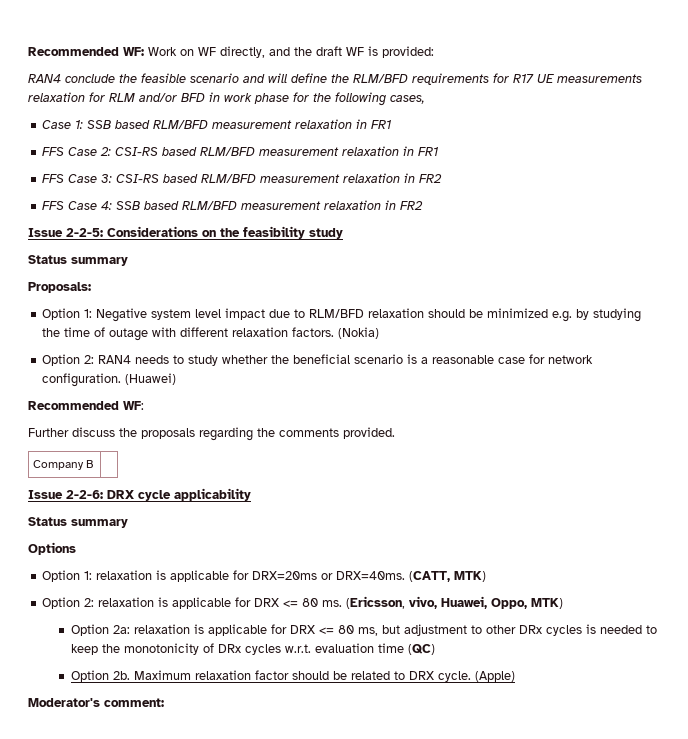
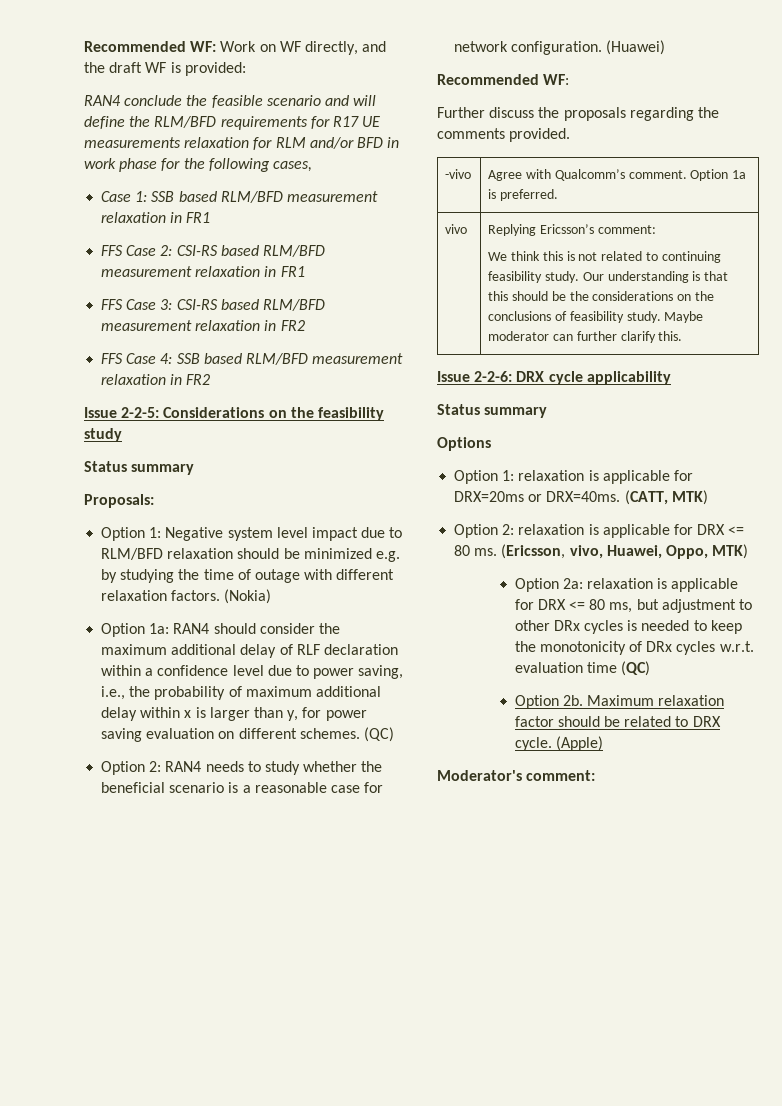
(380, 333) none -> [101,623,340,637] [101,644,398,658] [101,665,404,679] [101,686,381,700] [101,707,367,721] [101,727,394,742] // Option 1a: RAN4 should consider the maximum additional delay of RLF declaration within a confidence level due to power saving, i.e., the probability of maximum additional delay within x is larger than y, for power saving evaluation on different schemes. (QC)
[33,460,94,470] Company B | -> [445,169,472,179] [488,169,747,181] [488,189,558,201] [445,224,468,234] [488,224,656,236] [488,251,721,263] [488,271,729,283] [488,291,714,301] [488,311,704,323] [488,331,683,343] -vivo | Agree with Qualcomm’s comment. Option 1a is preferred. // vivo | Replying Ericsson’s comment: // We think this is not related to continuing feasibility study. Our understanding is that this should be the considerations on the conclusions of feasibility study. Maybe moderator can further clarify this.

